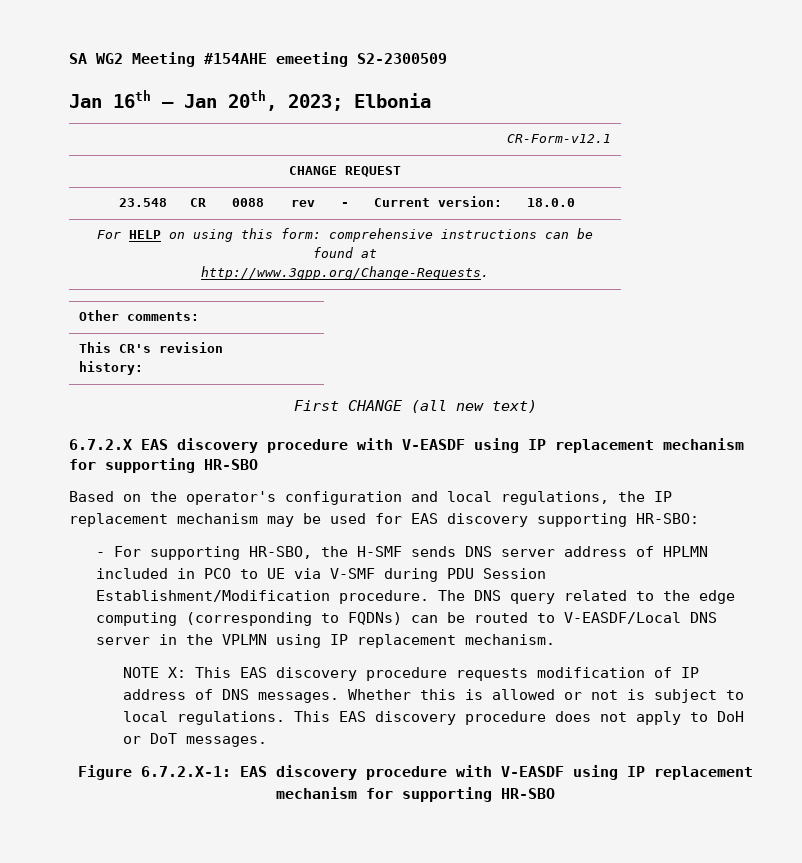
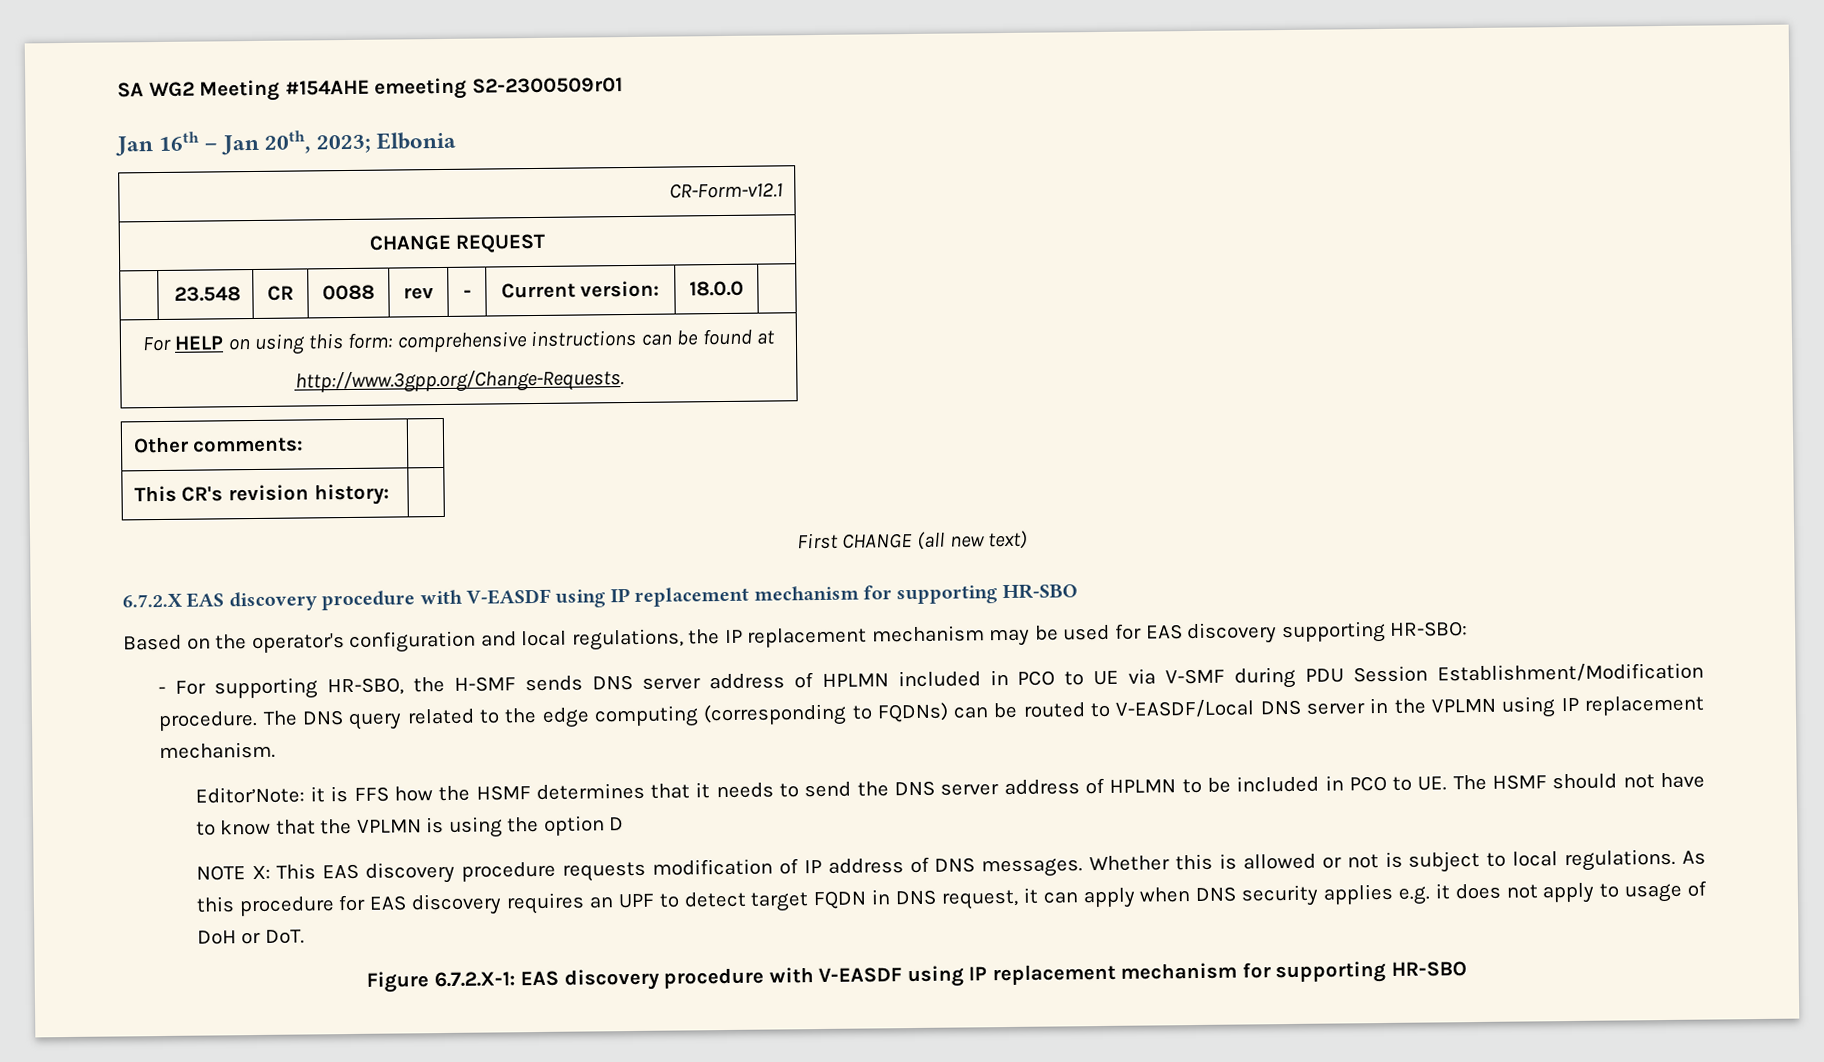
[357,53,447,64] S2-2300509 -> [471,77,623,94] S2-2300509r01
(556, 639) none -> [194,772,1705,804] [195,815,625,838] // Editor’Note: it is FFS how the HSMF determines that it needs to send the DNS server address of HPLMN to be included in PCO to UE. The HSMF should not have to know that the VPLMN is using the option D
[294,711,745,725] [123,733,268,747] This EAS discovery procedure does not apply to DoH or DoT messages. -> [1682,850,1706,865] [195,880,1708,917] [196,929,305,945] As this procedure for EAS discovery requires an UPF to detect target FQDN in DNS request, it can apply when DNS security applies e.g. it does not apply to usage of DoH or DoT.

